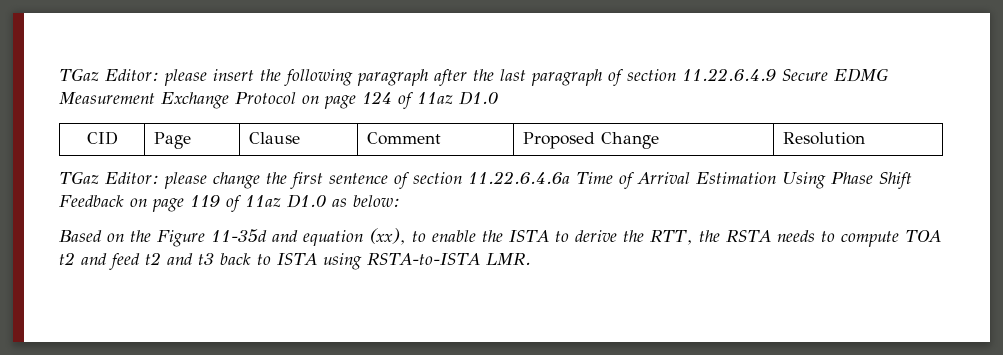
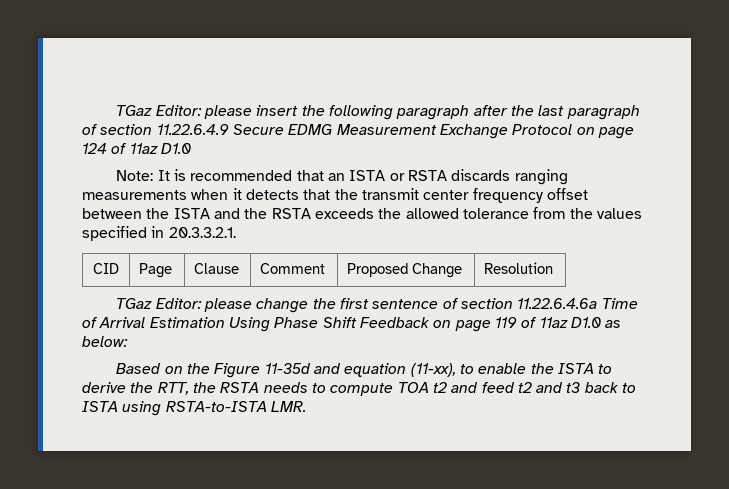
(498, 98) none -> [116,169,568,185] [82,188,588,203] [82,207,642,219] [82,226,236,241] // Note: It is recommended that an ISTA or RSTA discards ranging measurements when it detects that the transmit center frequency offset between the ISTA and the RSTA exceeds the allowed tolerance from the values specified in 20.3.3.2.1.
[369,228,406,245] (xx), -> [410,363,456,377] (11-xx),

